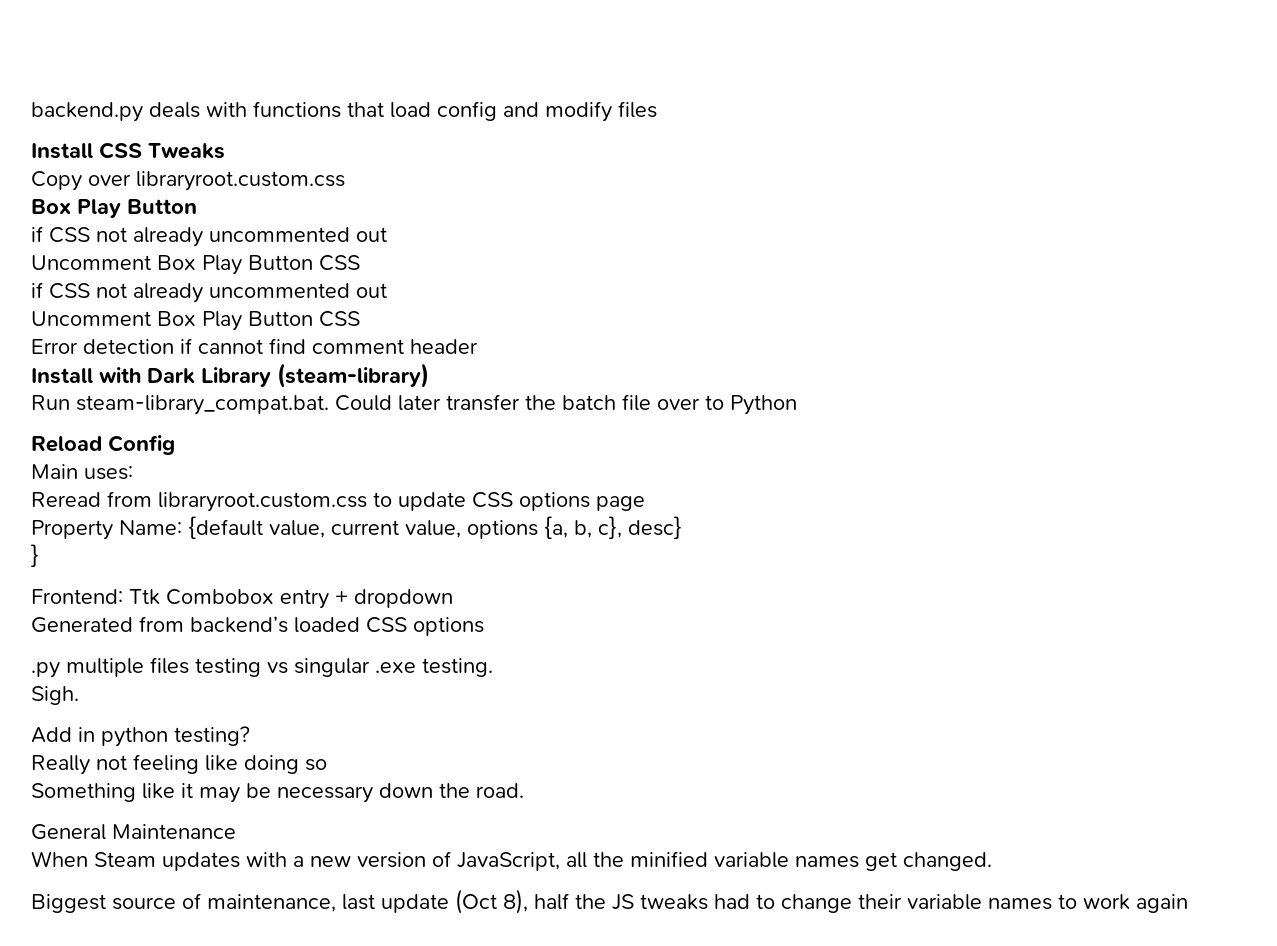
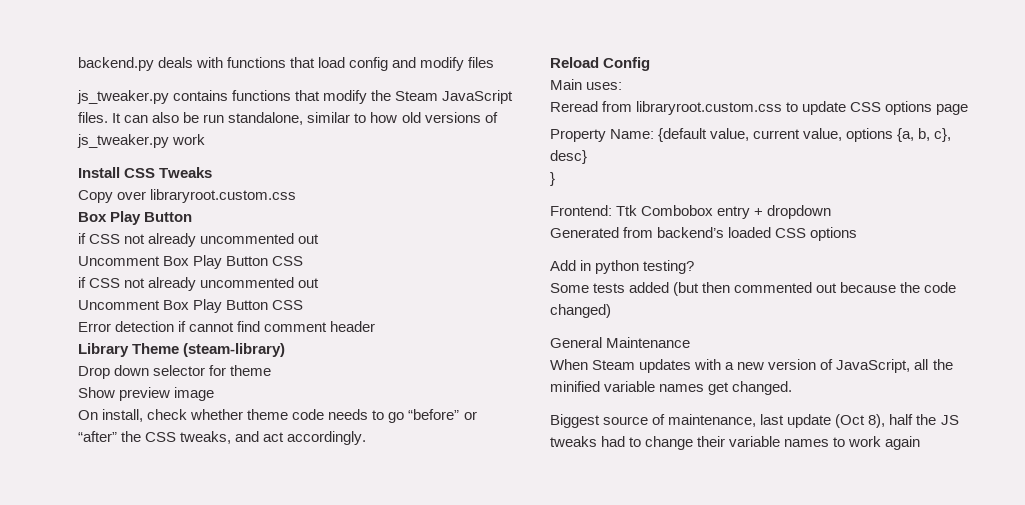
(657, 109) none -> [77,90,514,104] [78,112,498,125] [77,134,206,148] // js_tweaker.py contains functions that modify the Steam JavaScript files. It can also be run standalone, similar to how old versions of js_tweaker.py work
[31,363,429,388] [31,394,797,415] Install with Dark Library (steam-library) // Run steam-library_compat.bat. Could later transfer the batch file over to Python -> [78,343,286,357] [78,365,272,379] [78,387,215,401] [78,409,477,423] [78,431,367,445] Library Theme (steam-library) // Drop down selector for theme // Show preview image // On install, check whether theme code needs to go “before” or “after” the CSS tweaks, and act accordingly.
[31,657,493,678] [31,686,79,705] [31,726,250,747] [31,754,327,775] [31,783,524,803] .py multiple files testing vs singular .exe testing. // Sigh. // Add in python testing? // Really not feeling like doing so // Something like it may be necessary down the road. -> [550,260,695,274] [550,282,957,296] [550,304,611,318] Add in python testing? // Some tests added (but then commented out because the code changed)

